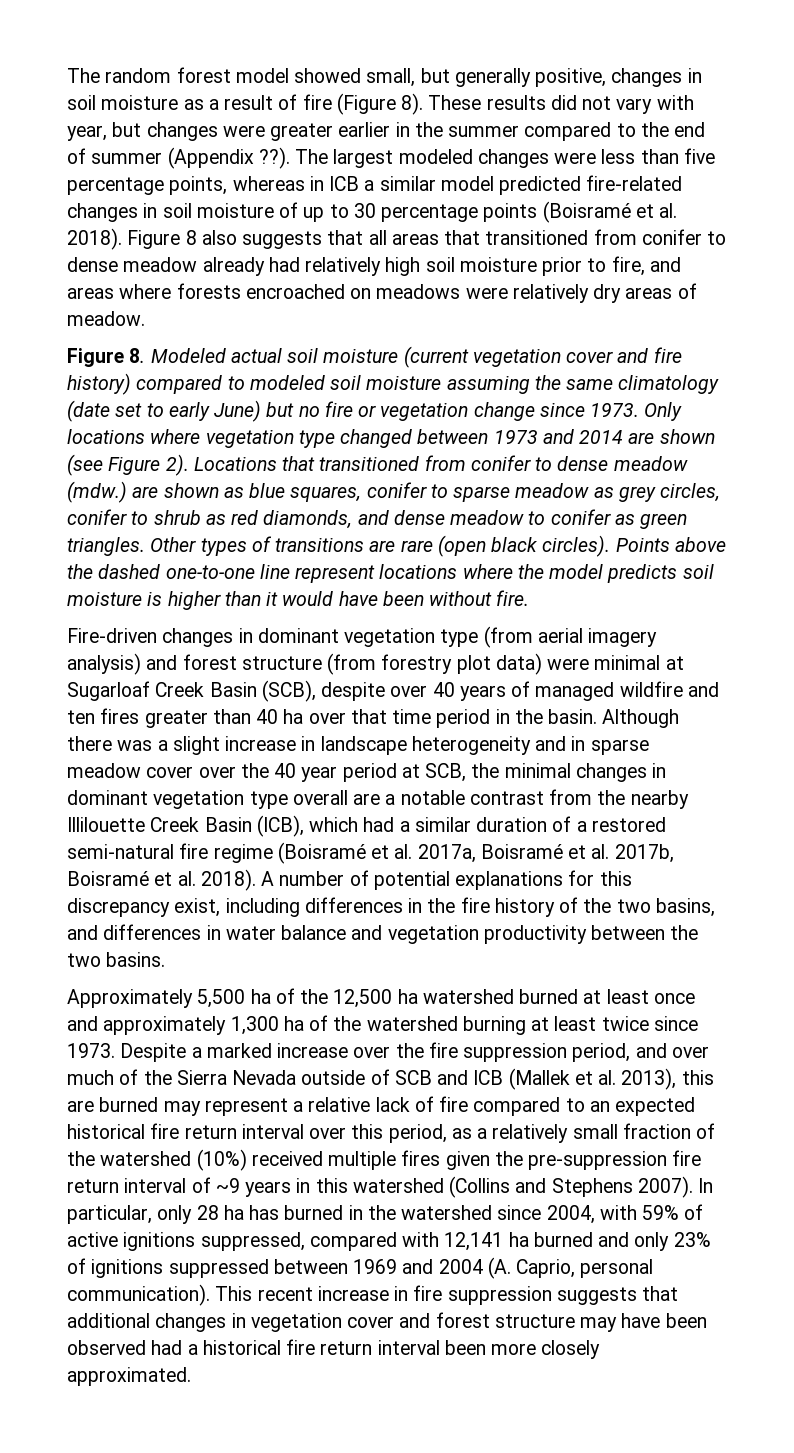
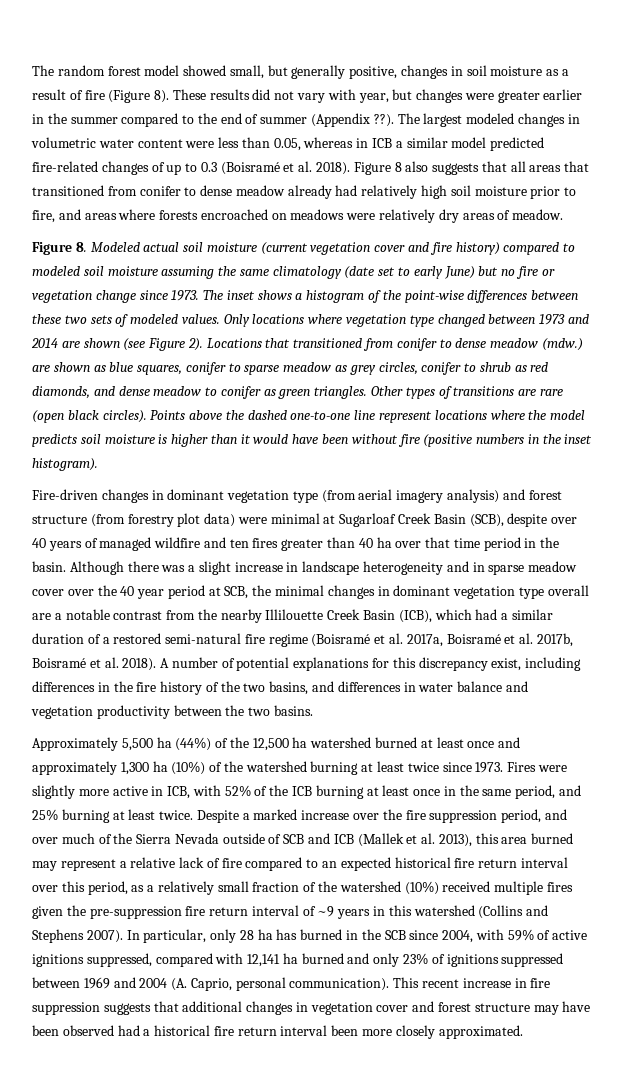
[554,148,715,164] [67,176,228,195] were less than five percentage points, -> [567,114,580,124] [31,137,301,151] in volumetric water content were less than 0.05,
[143,202,538,222] in soil moisture of up to 30 percentage points -> [151,162,217,175] of up to 0.3
(640, 410) none -> [203,290,579,303] [32,314,220,327] The inset shows a histogram of the point-wise differences between these two sets of modeled values.
[496,590,530,606] fire. -> [397,434,593,447] [32,458,98,471] fire (positive numbers in the inset histogram).
(271, 996) none -> [175,737,212,751] (44%)
(304, 1023) none -> [171,761,206,775] (10%)
(115, 1050) none -> [507,762,567,772] [32,785,582,799] [32,809,194,823] Fires were slightly more active in ICB, with 52% of the ICB burning at least once in the same period, and 25% burning at least twice.
[67,1100,94,1112] are -> [501,837,528,844] area
[401,1205,493,1220] watershed -> [384,930,406,940] SCB

